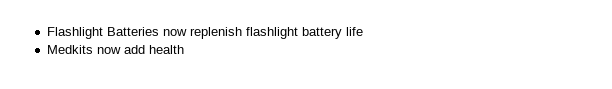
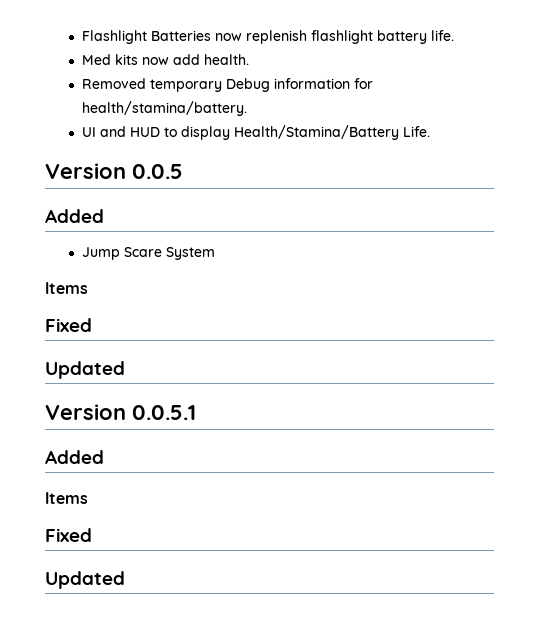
[346,27,364,36] [47,45,185,54] life // Medkits now add health -> [430,30,454,41] [81,54,249,65] [81,78,373,92] [81,101,247,116] [81,125,430,140] [45,163,183,179] [45,209,104,223] [81,247,215,260] [45,282,88,294] [45,318,92,332] [45,361,125,379] [45,404,196,420] [45,450,104,464] [45,492,88,504] [45,528,92,542] [45,571,125,589] life. // Med kits now add health. // Removed temporary Debug information for health/stamina/battery. // UI and HUD to display Health/Stamina/Battery Life. // Version 0.0.5 // Added // Jump Scare System // Items // Fixed // Updated // Version 0.0.5.1 // Added // Items // Fixed // Updated

